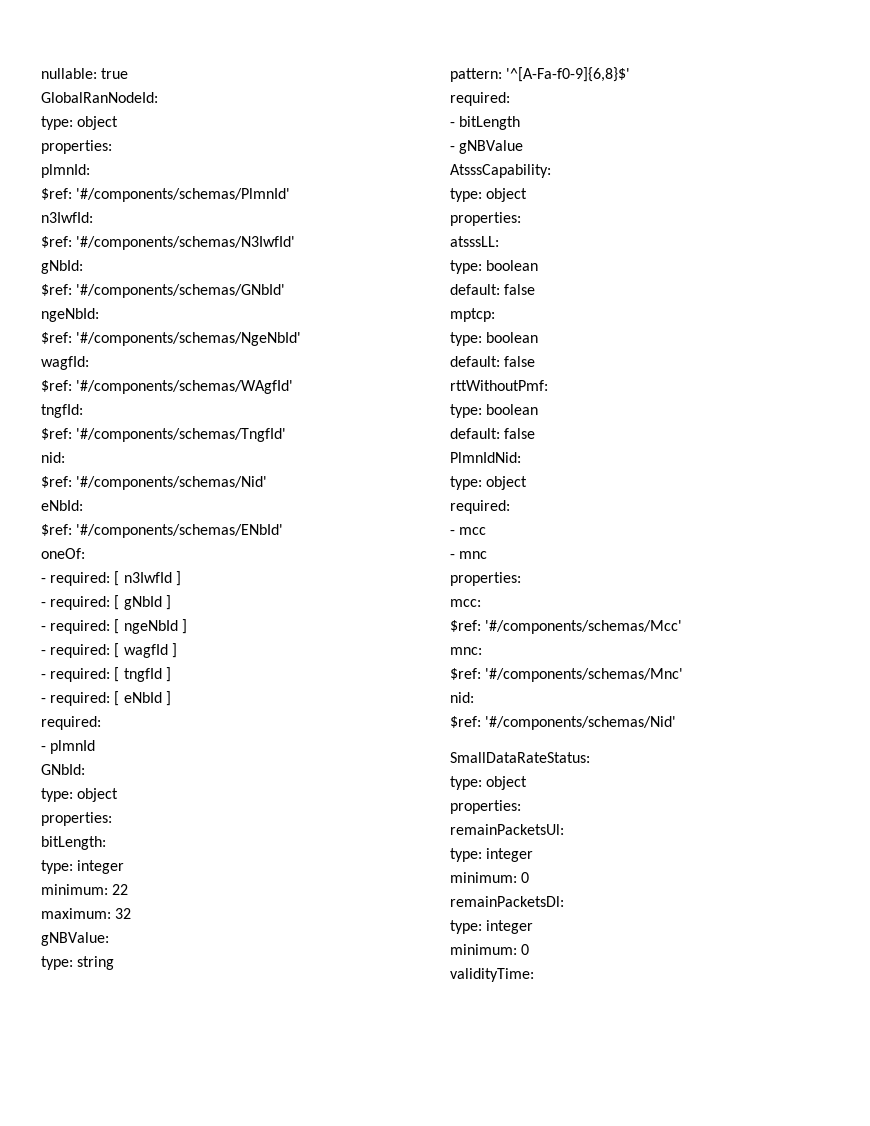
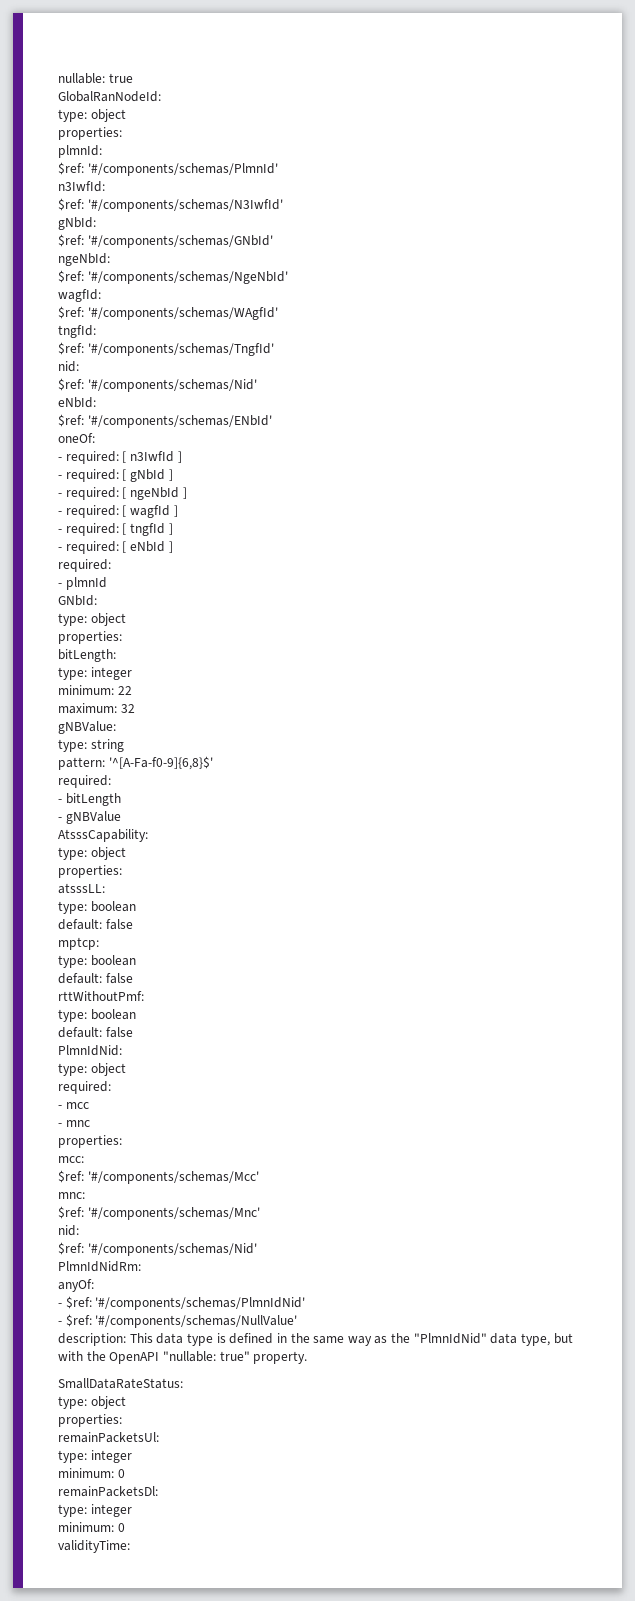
(677, 723) none -> [58,1261,141,1272] [58,1279,94,1292] [58,1296,306,1310] [58,1314,298,1328] [58,1333,573,1346] [58,1351,308,1364] // PlmnIdNidRm: // anyOf: // - $ref: '#/components/schemas/PlmnIdNid' // - $ref: '#/components/schemas/NullValue' // description: This data type is defined in the same way as the "PlmnIdNid" data type, but with the OpenAPI "nullable: true" property.

